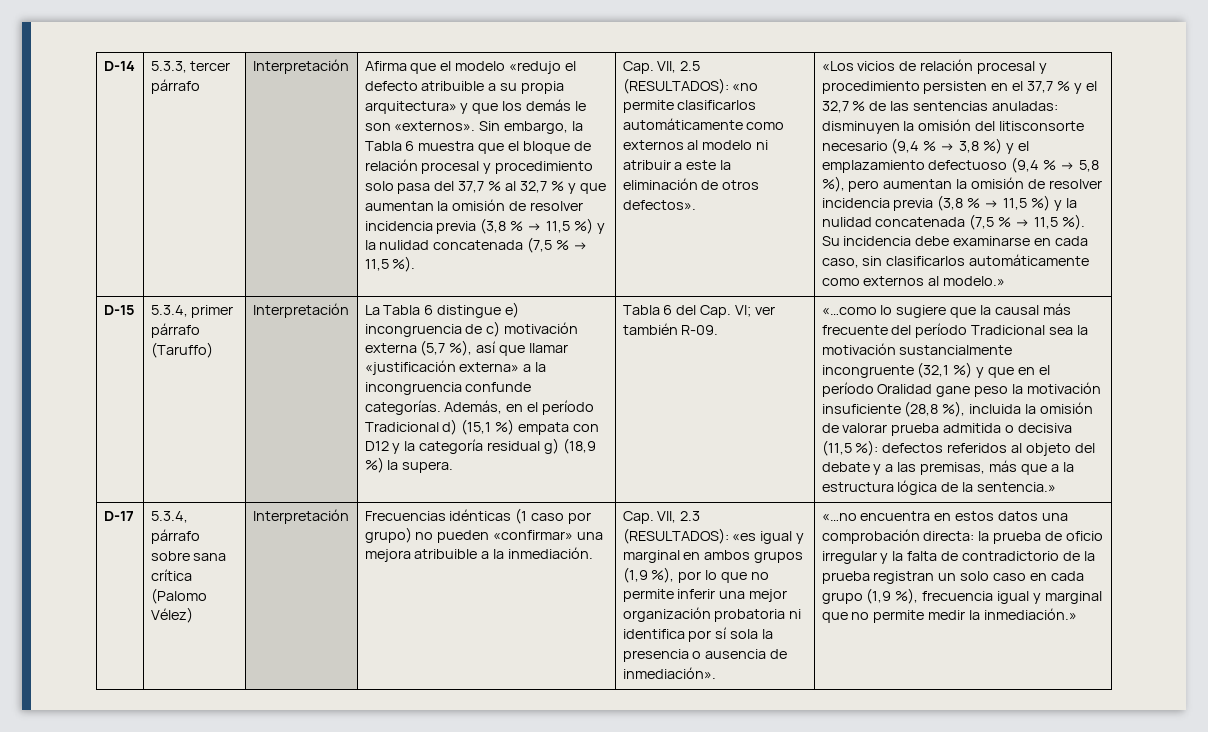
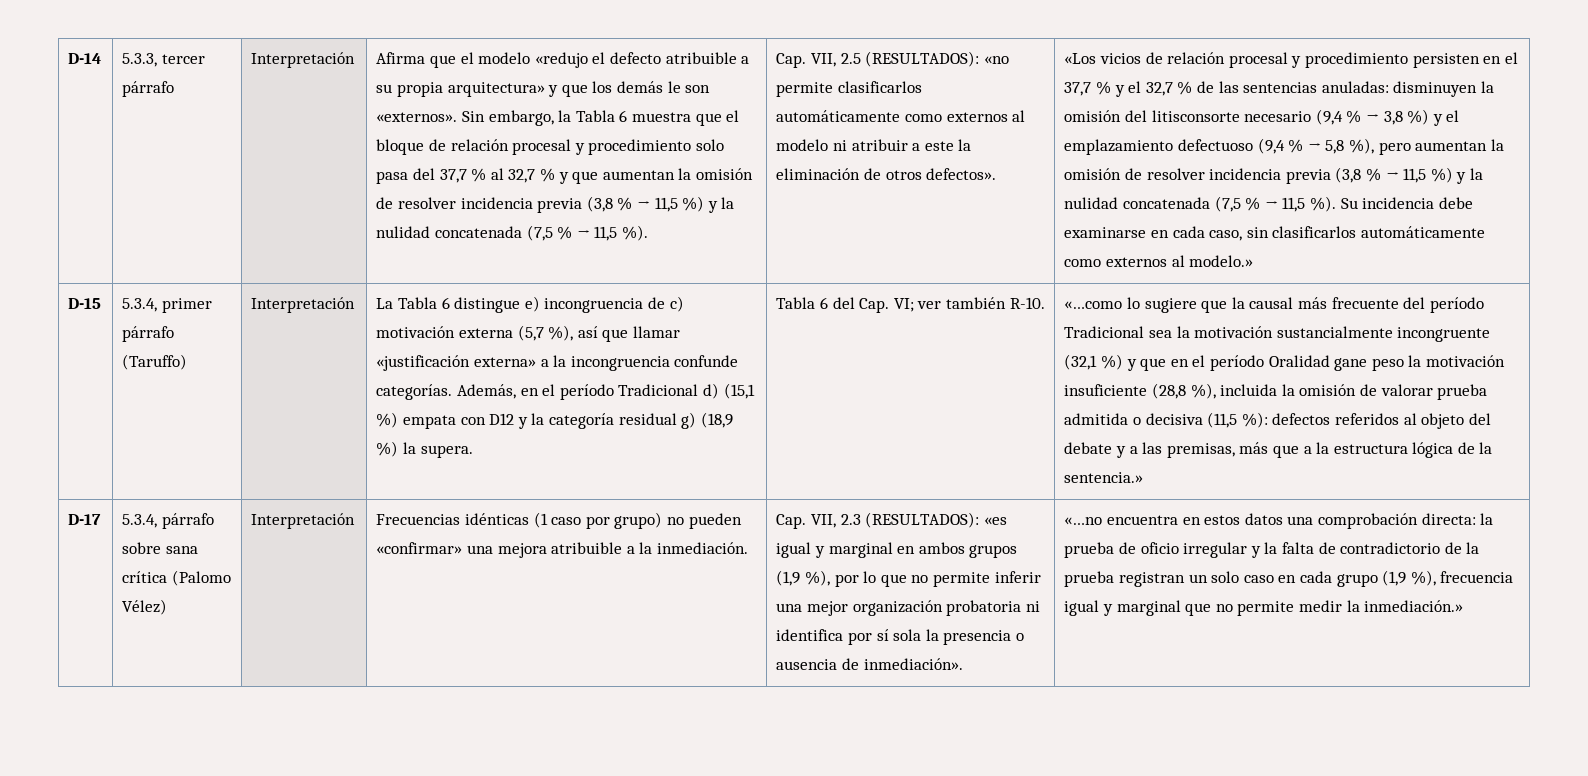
[681,325,719,335] R-09. -> [1009,297,1045,309] R-10.

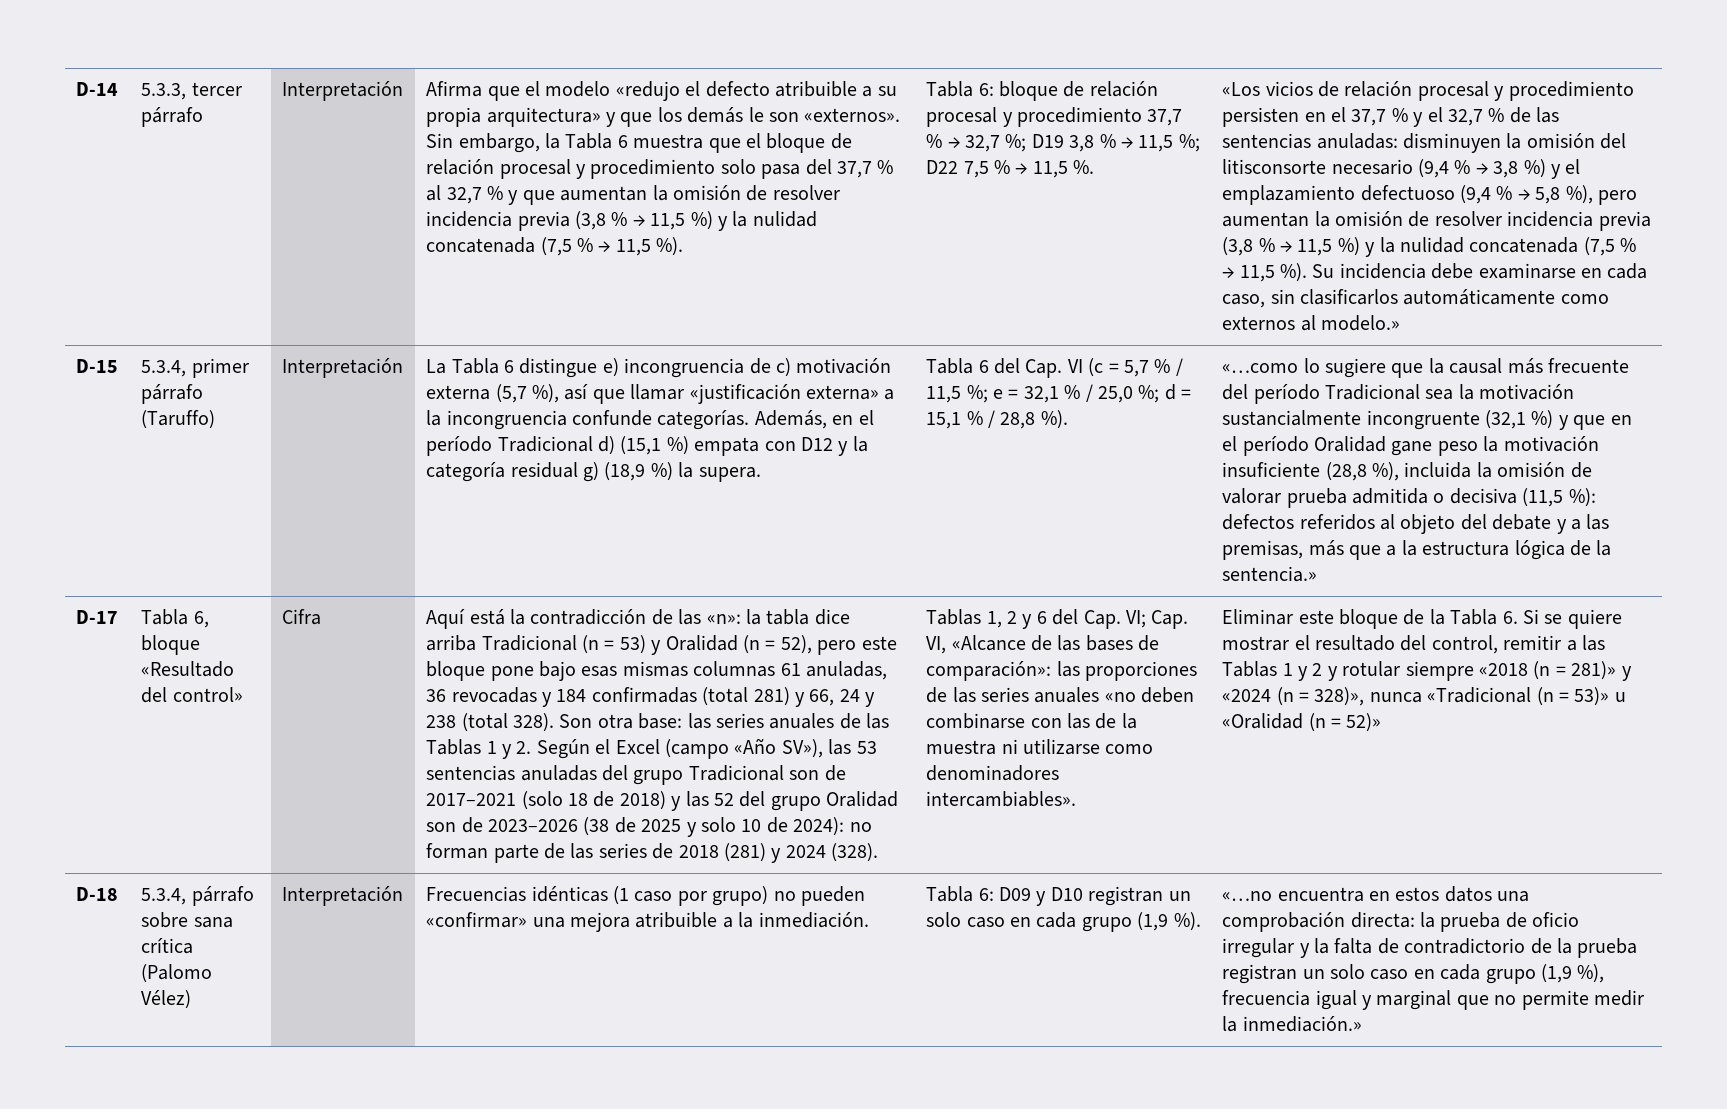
[776,51,1009,68] [776,81,922,97] [776,110,1026,122] [776,139,972,151] [776,168,997,180] Cap. VII, 2.5 (RESULTADOS): «no permite clasificarlos automáticamente como externos al modelo ni atribuir a este la eliminación de otros defectos». -> [926,81,1158,101] [926,107,1183,127] [926,134,1200,152] [926,160,1095,178] Tabla 6: bloque de relación procesal y procedimiento 37,7 % → 32,7 %; D19 3,8 % → 11,5 %; D22 7,5 % → 11,5 %.
[893,297,1045,312] VI; ver también R-10. -> [1067,358,1183,377] [926,384,1192,403] [926,410,1068,429] VI (c = 5,7 % / 11,5 %; e = 32,1 % / 25,0 %; d = 15,1 % / 28,8 %).
(102, 519) none -> [141,609,209,628] [141,635,201,655] [141,661,235,677] [141,687,243,703] [282,609,322,625] [426,609,850,629] [426,635,897,655] [426,661,887,681] [426,687,876,707] [426,713,890,732] [426,738,877,759] [426,765,846,785] [426,791,899,811] [426,817,872,837] [426,843,879,863] [926,609,1189,629] [926,635,1160,654] [926,661,1197,681] [926,687,1195,703] [926,713,1137,729] [926,739,1154,755] [926,765,1060,781] [926,791,1077,807] [1222,609,1622,629] [1222,635,1605,654] [1222,661,1632,681] [1222,687,1626,706] [1222,713,1382,732] [76,887,119,901] | Tabla 6, bloque «Resultado del control» | Cifra | Aquí está la contradicción de las «n»: la tabla dice arriba Tradicional (n = 53) y Oralidad (n = 52), pero este bloque pone bajo esas mismas columnas 61 anuladas, 36 revocadas y 184 confirmadas (total 281) y 66, 24 y 238 (total 328). Son otra base: las series anuales de las Tablas 1 y 2. Según el Excel (campo «Año SV»), las 53 sentencias anuladas del grupo Tradicional son de 2017–2021 (solo 18 de 2018) y las 52 del grupo Oralidad son de 2023–2026 (38 de 2025 y solo 10 de 2024): no forman parte de las series de 2018 (281) y 2024 (328). | Tablas 1, 2 y 6 del Cap. VI; Cap. VI, «Alcance de las bases de comparación»: las proporciones de las series anuales «no deben combinarse con las de la muestra ni utilizarse como denominadores intercambiables». | Eliminar este bloque de la Tabla 6. Si se quiere mostrar el resultado del control, remitir a las Tablas 1 y 2 y rotular siempre «2018 (n = 281)» y «2024 (n = 328)», nunca «Tradicional (n = 53)» u «Oralidad (n = 52)» // D-18
[776,512,1007,529] [776,542,1018,558] [776,570,1041,587] [776,600,1040,616] [776,629,1024,645] [776,658,963,670] Cap. VII, 2.3 (RESULTADOS): «es igual y marginal en ambos grupos (1,9 %), por lo que no permite inferir una mejor organización probatoria ni identifica por sí sola la presencia o ausencia de inmediación». -> [926,886,1191,906] [926,912,1201,932] Tabla 6: D09 y D10 registran un solo caso en cada grupo (1,9 %).

